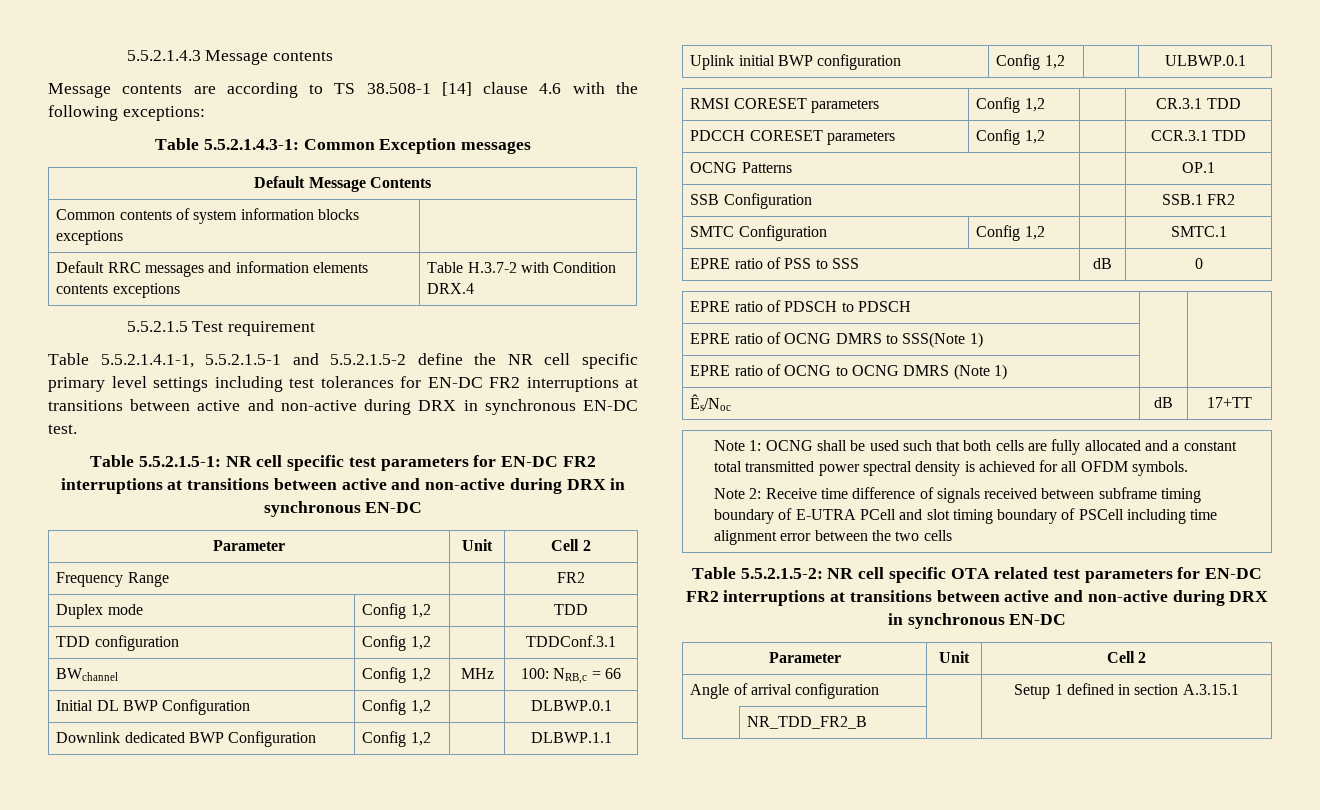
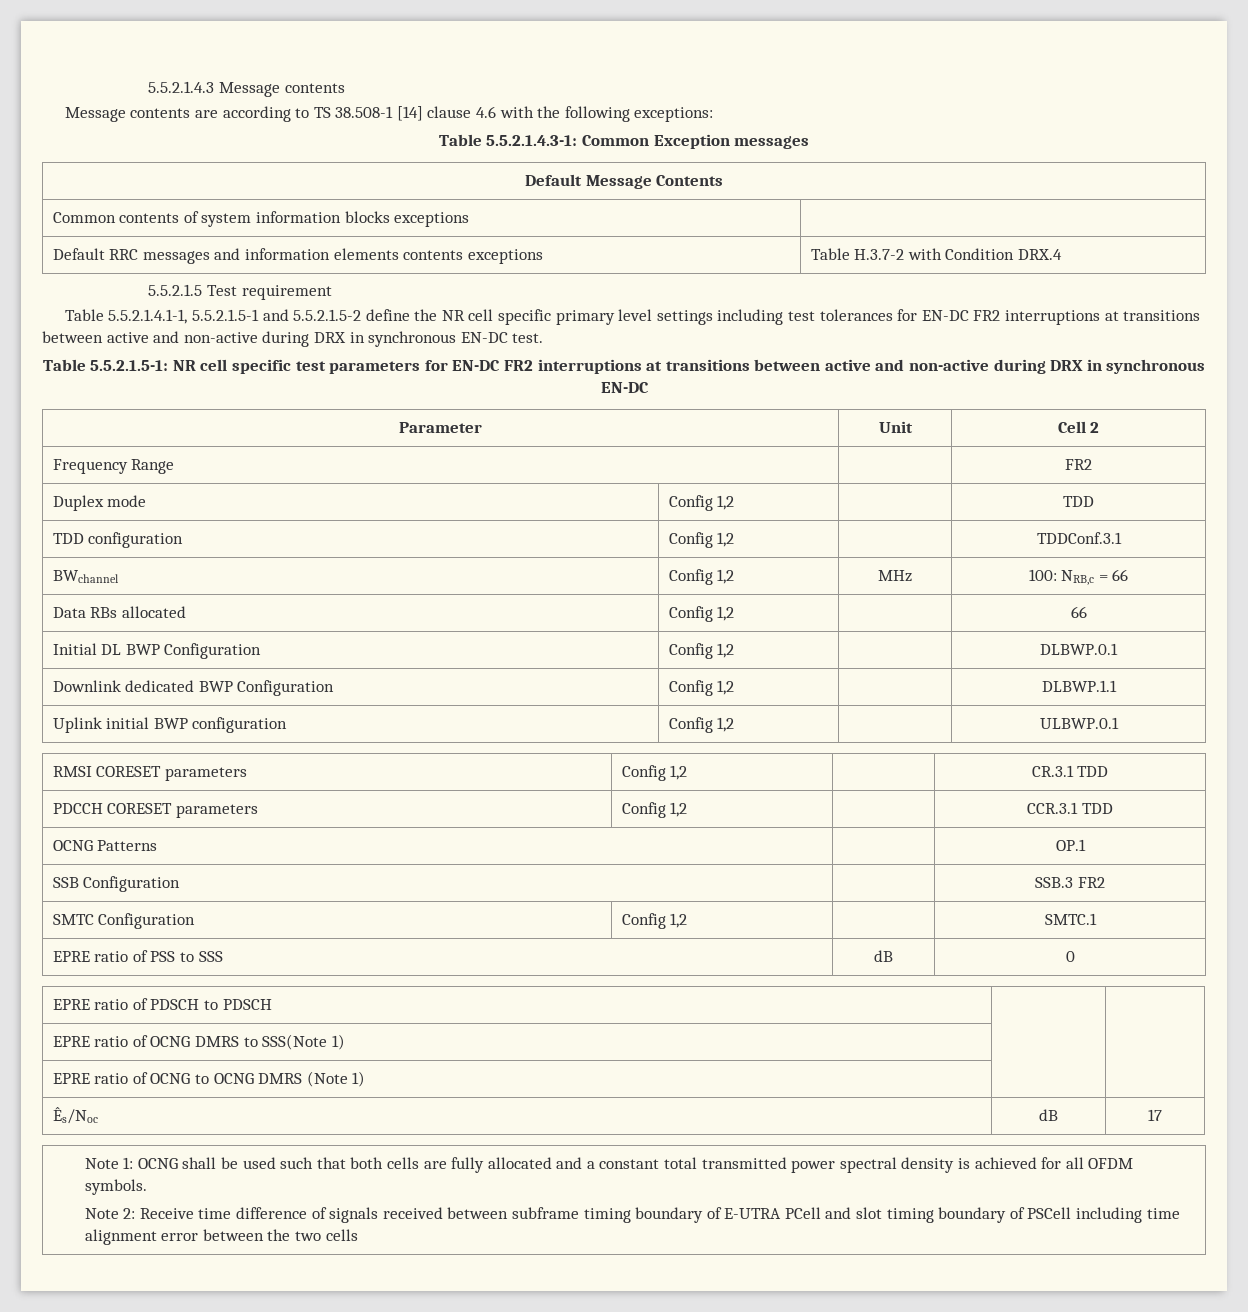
(621, 673) none -> [52,606,186,618] [668,606,735,622] [1070,606,1087,618] // Data RBs allocated | Config 1,2 | | 66
[1161,194,1203,205] SSB.1 -> [1035,877,1074,888] SSB.3
[1207,397,1252,408] 17+TT -> [1148,1109,1162,1121] 17
[691,567,1263,583] [685,590,1269,606] [887,613,1067,629] [768,652,841,663] [939,651,970,663] [1106,651,1147,663] [690,683,880,699] [1014,683,1239,699] [747,716,868,729] // Table 5.5.2.1.5-2: NR cell specific OTA related test parameters for EN-DC FR2 interruptions at transitions between active and non-active during DRX in synchronous EN-DC // Parameter | Unit | Cell 2 // Angle of arrival configuration | | Setup 1 defined in section A.3.15.1 // | NR_TDD_FR2_B | | -> (358, 1235) none

